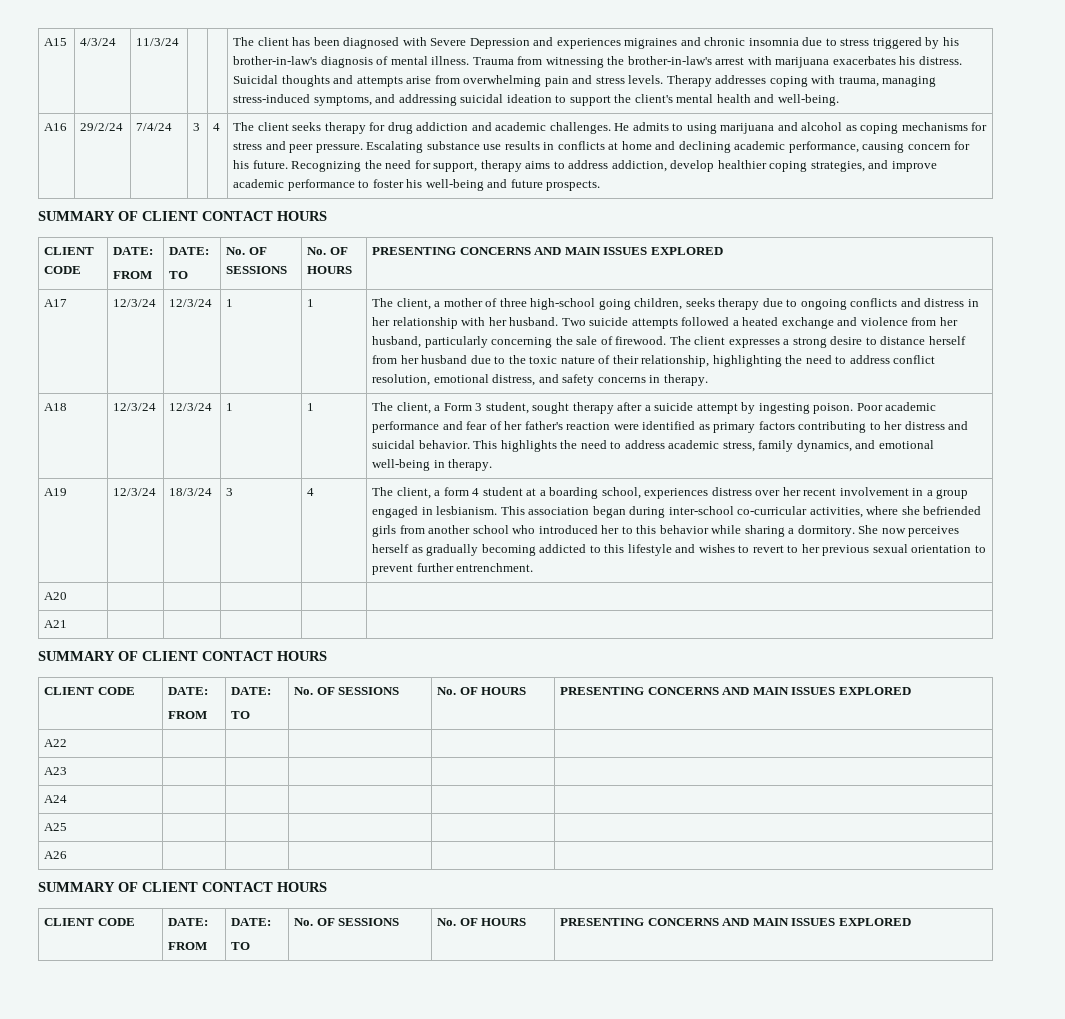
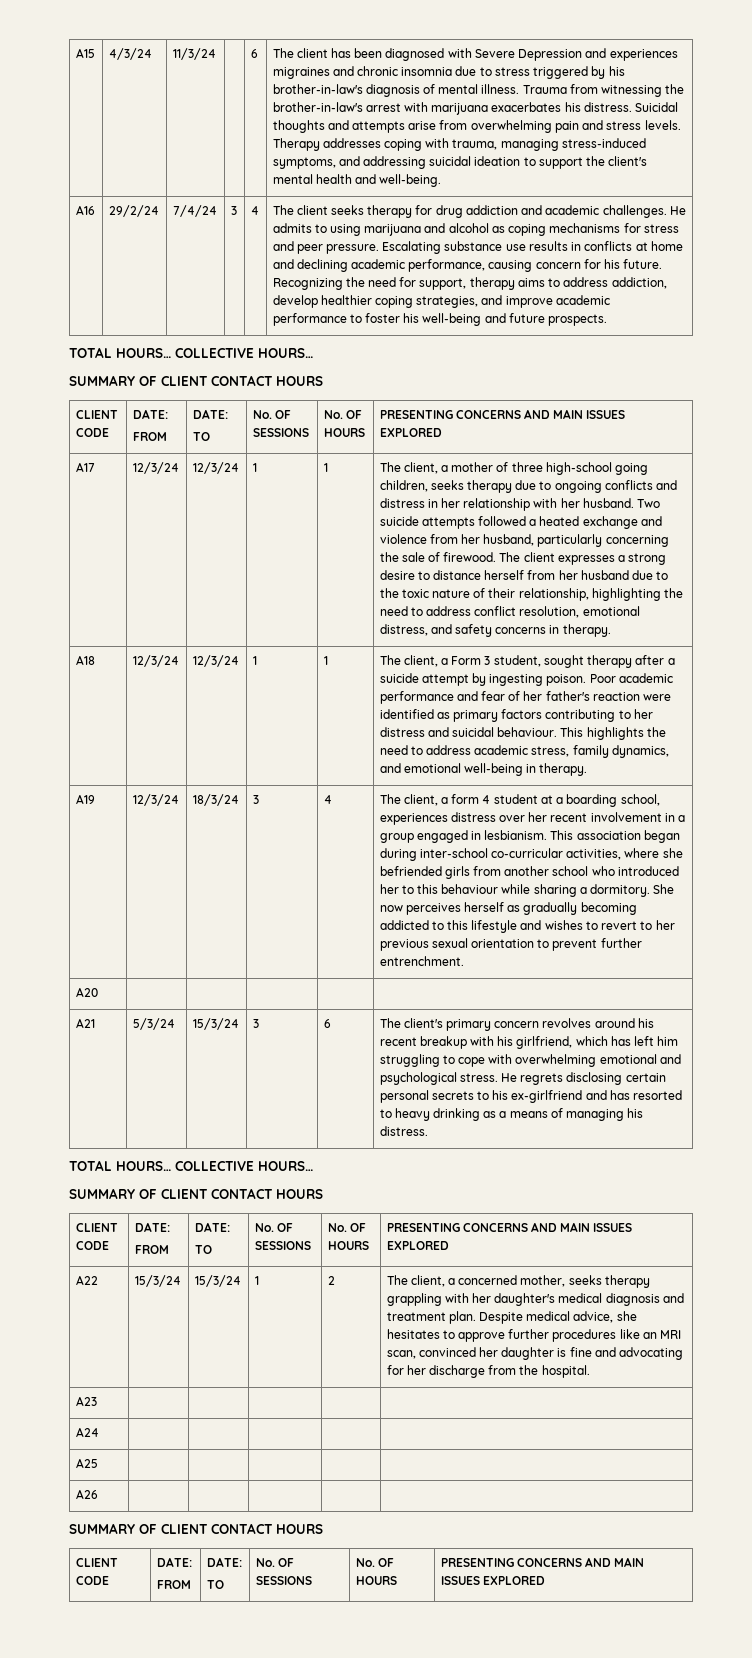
(180, 42) none -> [250,49,258,58] 6
(601, 185) none -> [69,347,313,358] // TOTAL HOURS… COLLECTIVE HOURS…
[418,440,470,449] behavior. -> [497,727,558,737] behaviour.
[659,525,709,534] behavior -> [441,884,499,894] behaviour
(68, 624) | | | | -> [132,1018,175,1030] [192,1018,239,1030] [252,1019,259,1028] [323,1019,331,1028] [379,1018,654,1031] [379,1036,679,1049] [379,1054,681,1067] [379,1072,666,1085] [379,1090,683,1103] [379,1108,644,1121] [379,1126,428,1136] [69,1160,313,1171] 5/3/24 | 15/3/24 | 3 | 6 | The client's primary concern revolves around his recent breakup with his girlfriend, which has left him struggling to cope with overwhelming emotional and psychological stress. He regrets disclosing certain personal secrets to his ex-girlfriend and has resorted to heavy drinking as a means of managing his distress. // TOTAL HOURS… COLLECTIVE HOURS…
(68, 743) | | | | -> [134,1275,181,1287] [194,1275,241,1287] [254,1276,259,1285] [327,1276,335,1285] [386,1275,650,1288] [386,1293,684,1306] [386,1311,637,1324] [386,1329,682,1342] [386,1347,684,1360] [386,1365,590,1378] 15/3/24 | 15/3/24 | 1 | 2 | The client, a concerned mother, seeks therapy grappling with her daughter's medical diagnosis and treatment plan. Despite medical advice, she hesitates to approve further procedures like an MRI scan, convinced her daughter is fine and advocating for her discharge from the hospital.

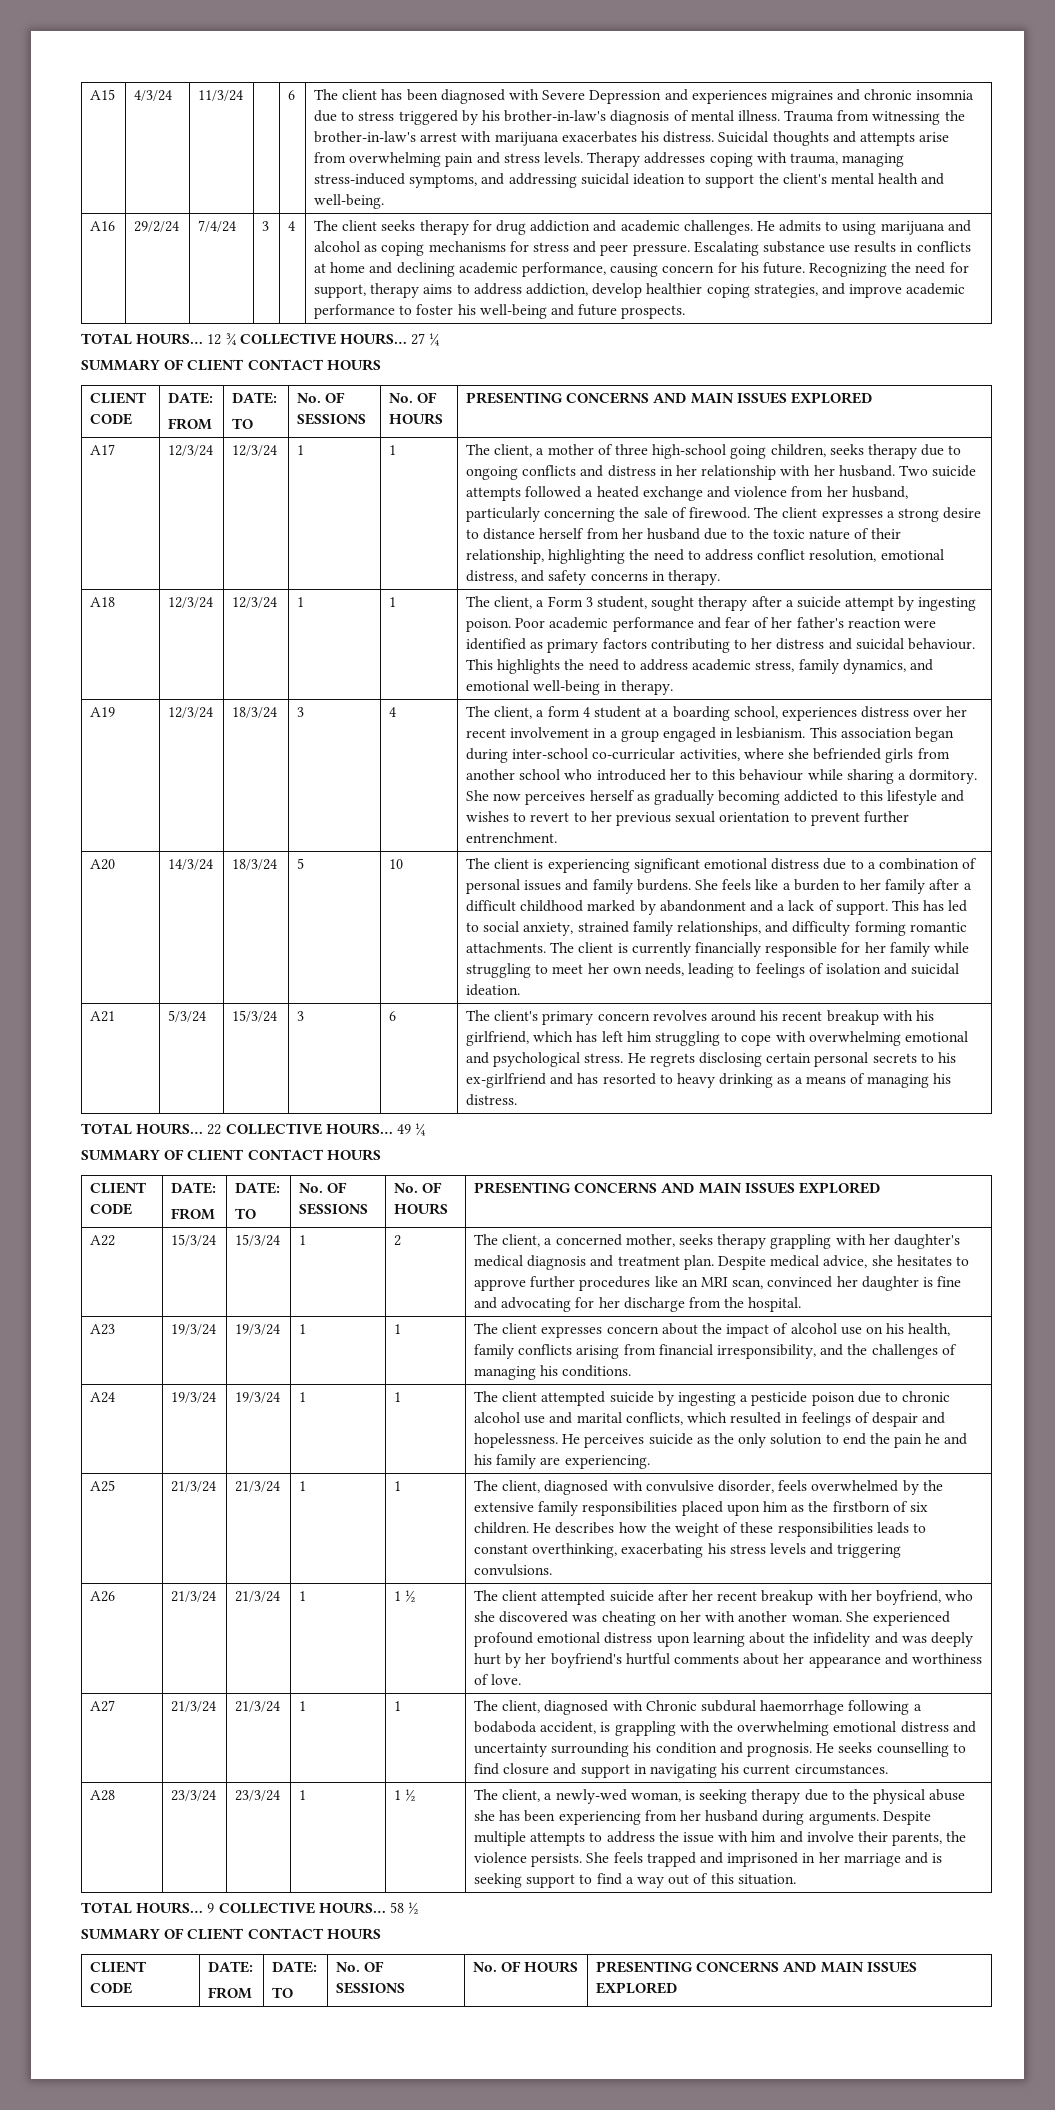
[175,348,313,358] COLLECTIVE HOURS… -> [207,333,440,346] 12 ¾ COLLECTIVE HOURS… 27 ¼
(98, 992) | | | | -> [168,859,214,870] [232,859,278,870] [297,858,305,869] [389,859,404,869] [466,858,978,873] [466,879,972,894] [466,900,968,915] [466,921,967,936] [466,942,969,957] [466,963,960,978] [466,984,521,996] 14/3/24 | 18/3/24 | 5 | 10 | The client is experiencing significant emotional distress due to a combination of personal issues and family burdens. She feels like a burden to her family after a difficult childhood marked by abandonment and a lack of support. This has led to social anxiety, strained family relationships, and difficulty forming romantic attachments. The client is currently financially responsible for her family while struggling to meet her own needs, leading to feelings of isolation and suicidal ideation.
[175,1161,313,1171] COLLECTIVE HOURS… -> [207,1123,426,1136] 22 COLLECTIVE HOURS… 49 ¼
[75,1427,99,1437] [75,1458,98,1468] [75,1489,98,1499] | | | | // A24 | | | | | // A25 | | | | | // A26 | | | | | -> [171,1324,217,1335] [235,1324,281,1335] [299,1324,307,1334] [394,1324,402,1334] [474,1323,951,1338] [474,1344,957,1359] [474,1365,632,1380] [90,1392,116,1403] [171,1392,217,1403] [235,1392,281,1403] [299,1392,307,1402] [394,1392,402,1402] [474,1391,951,1406] [474,1412,946,1427] [474,1433,968,1448] [474,1454,650,1469] [90,1480,116,1492] [171,1481,217,1492] [235,1481,281,1492] [299,1481,307,1491] [394,1481,402,1491] [474,1480,943,1495] [474,1501,928,1516] [474,1522,926,1537] [474,1543,902,1558] [474,1564,553,1576] [90,1591,116,1602] [171,1591,217,1602] [235,1591,281,1602] [299,1591,307,1601] [394,1590,416,1602] [474,1590,974,1605] [474,1611,950,1626] [474,1632,973,1647] [474,1653,982,1668] [474,1674,522,1685] [90,1700,116,1712] [171,1701,217,1712] [235,1701,281,1712] [299,1701,307,1711] [394,1701,402,1711] [474,1700,922,1715] [474,1721,976,1736] [474,1742,966,1757] [474,1763,888,1778] [90,1790,116,1801] [171,1790,217,1801] [235,1790,281,1801] [299,1790,307,1800] [394,1789,416,1801] [474,1789,966,1804] [474,1810,931,1825] [474,1831,967,1846] [474,1852,943,1867] [474,1873,796,1888] [81,1902,419,1914] 19/3/24 | 19/3/24 | 1 | 1 | The client expresses concern about the impact of alcohol use on his health, family conflicts arising from financial irresponsibility, and the challenges of managing his conditions. // A24 | 19/3/24 | 19/3/24 | 1 | 1 | The client attempted suicide by ingesting a pesticide poison due to chronic alcohol use and marital conflicts, which resulted in feelings of despair and hopelessness. He perceives suicide as the only solution to end the pain he and his family are experiencing. // A25 | 21/3/24 | 21/3/24 | 1 | 1 | The client, diagnosed with convulsive disorder, feels overwhelmed by the extensive family responsibilities placed upon him as the firstborn of six children. He describes how the weight of these responsibilities leads to constant overthinking, exacerbating his stress levels and triggering convulsions. // A26 | 21/3/24 | 21/3/24 | 1 | 1 ½ | The client attempted suicide after her recent breakup with her boyfriend, who she discovered was cheating on her with another woman. She experienced profound emotional distress upon learning about the infidelity and was deeply hurt by her boyfriend's hurtful comments about her appearance and worthiness of love. // A27 | 21/3/24 | 21/3/24 | 1 | 1 | The client, diagnosed with Chronic subdural haemorrhage following a bodaboda accident, is grappling with the overwhelming emotional distress and uncertainty surrounding his condition and prognosis. He seeks counselling to find closure and support in navigating his current circumstances. // A28 | 23/3/24 | 23/3/24 | 1 | 1 ½ | The client, a newly-wed woman, is seeking therapy due to the physical abuse she has been experiencing from her husband during arguments. Despite multiple attempts to address the issue with him and involve their parents, the violence persists. She feels trapped and imprisoned in her marriage and is seeking support to find a way out of this situation. // TOTAL HOURS… 9 COLLECTIVE HOURS… 58 ½

